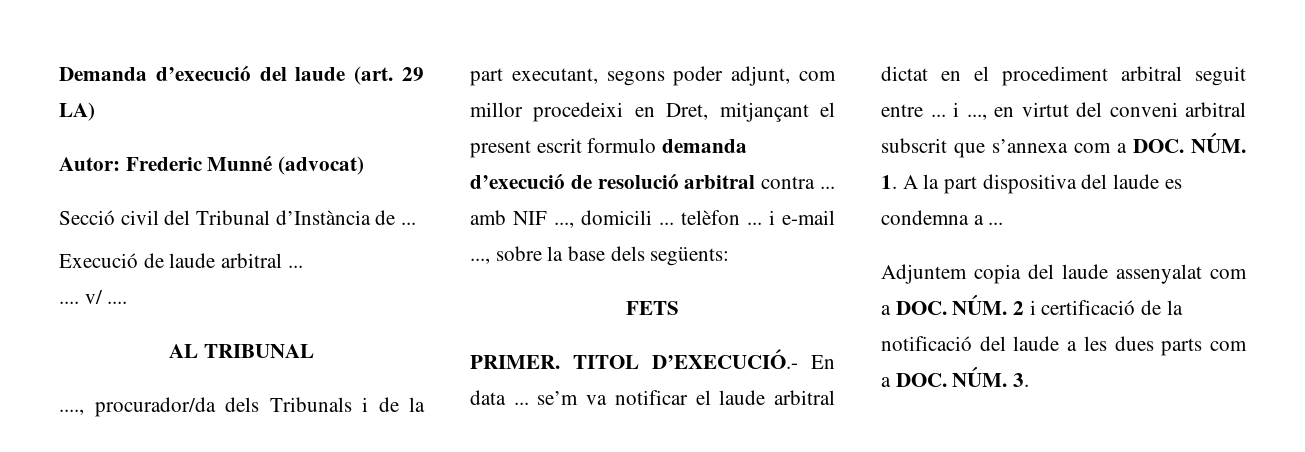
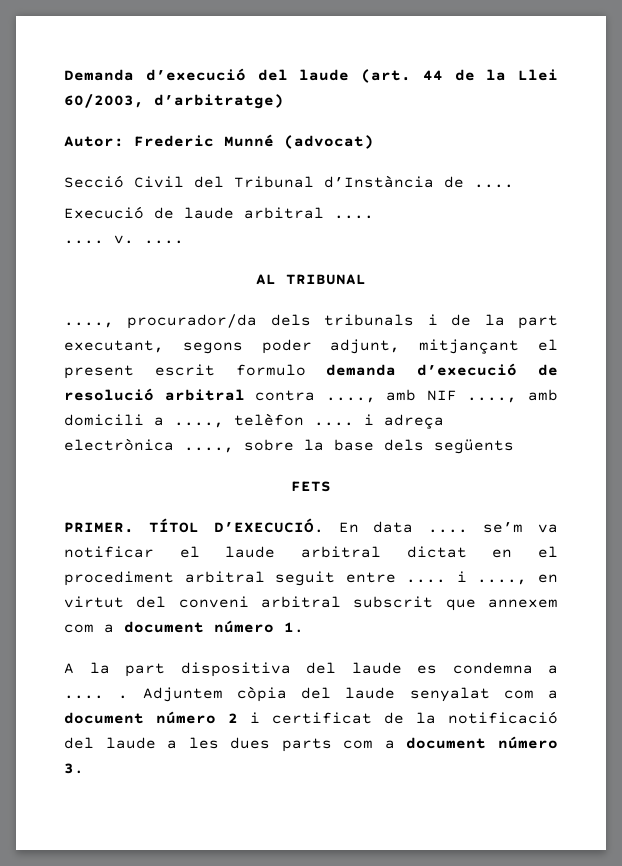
[402,67,424,81] [59,102,95,121] 29 LA) -> [422,69,558,81] [64,94,284,109] 44 de la Llei 60/2003, d’arbitratge)
[120,210,159,225] civil -> [134,176,184,188] Civil
[401,222,417,225] ... -> [474,184,514,188] ....
[287,265,303,268] [59,290,103,304] ... // .... v/ -> [334,215,374,219] [64,235,134,244] .... // .... v.
[269,397,352,412] Tribunals -> [324,314,415,326] tribunals
[799,71,836,81] [470,102,709,122] com millor procedeixi en Dret, -> (401, 346) none
[820,186,835,189] ... -> [325,397,376,403] ....,
[554,210,835,228] [470,258,490,264] ..., domicili ... telèfon ... i e-mail ..., -> [467,389,558,403] [64,413,444,429] [64,438,234,453] ...., amb domicili a ...., telèfon .... i adreça electrònica ....,
[650,247,730,266] següents: -> [434,439,514,454] següents
[573,349,798,369] TITOL D’EXECUCIÓ.- -> [148,518,324,533] TÍTOL D’EXECUCIÓ.
[513,402,529,405] ... -> [428,529,469,533] ....
[930,102,987,120] ... i ..., -> [406,571,528,585] .... i ....,
[992,132,1246,153] s’annexa com a DOC. NÚM. -> [487,599,558,608] [64,620,274,633] annexem com a document número
(897, 182) none -> (304, 627) //
[988,222,1004,225] [881,264,1247,284] [881,294,1008,315] ... // Adjuntem copia del laude assenyalat com a DOC. NÚM. -> [64,686,558,702] [64,711,216,724] .... . Adjuntem còpia del laude senyalat com a document número
[1041,300,1136,315] certificació -> [272,712,372,724] certificat
[895,366,1008,387] DOC. NÚM. -> [406,736,558,749] document número

